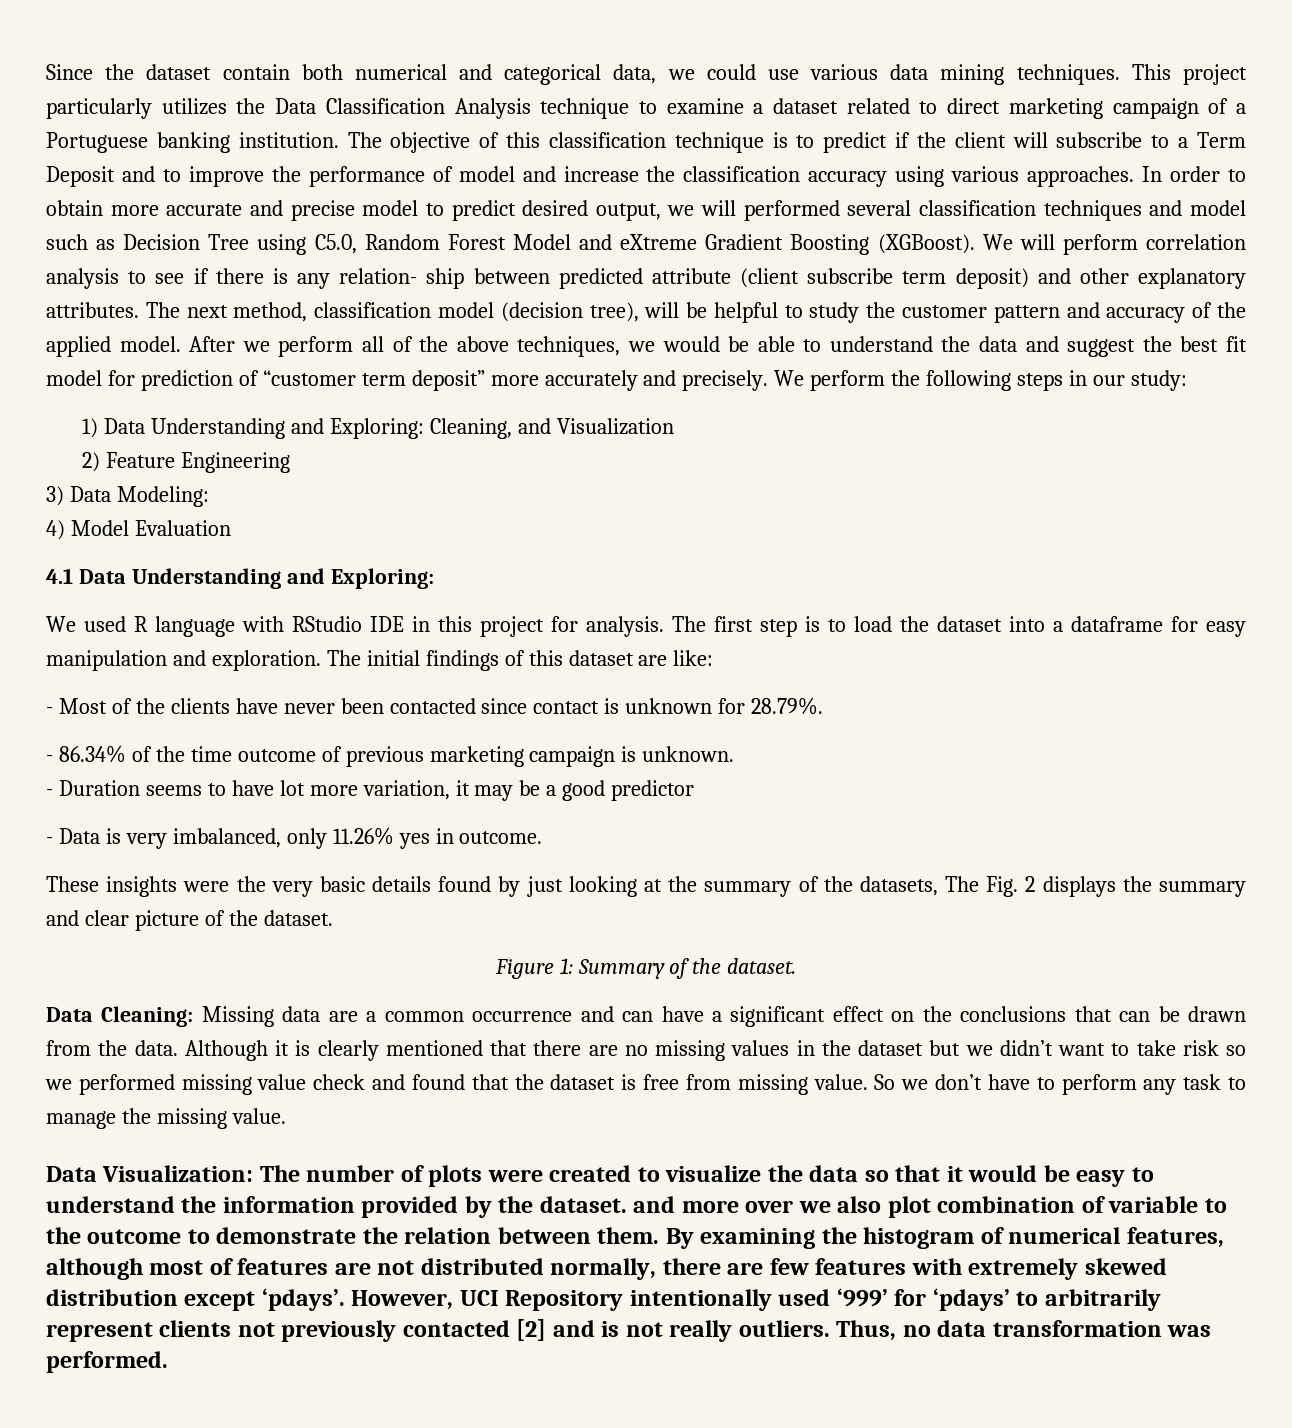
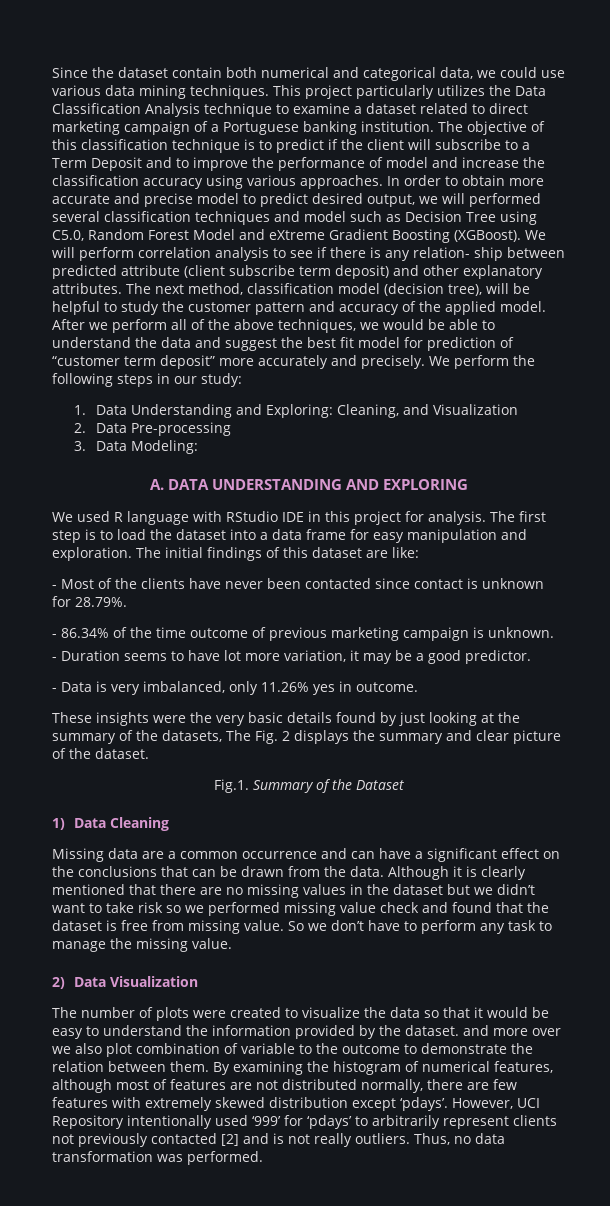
[82,418,99,438] 1) -> [74,405,87,415] 1.
[82,452,291,473] [46,486,209,507] [46,520,231,540] [46,568,434,589] 2) Feature Engineering // 3) Data Modeling: // 4) Model Evaluation // 4.1 Data Understanding and Exploring: -> [74,422,232,436] [74,440,199,454] [149,479,469,490] 2. Data Pre-processing // 3. Data Modeling: // A. DATA UNDERSTANDING AND EXPLORING
[1071,616,1163,632] dataframe -> [272,529,346,540] data frame
[611,780,695,801] predictor -> [465,650,531,664] predictor.
[494,958,573,979] Figure 1: -> [214,779,249,793] Fig.1.
[727,958,797,974] [46,1006,194,1027] dataset. // Data Cleaning: -> [356,780,404,790] [52,817,170,831] Dataset // 1) Data Cleaning //
[46,1165,254,1182] Data Visualization: -> [52,976,199,989] 2) Data Visualization //

